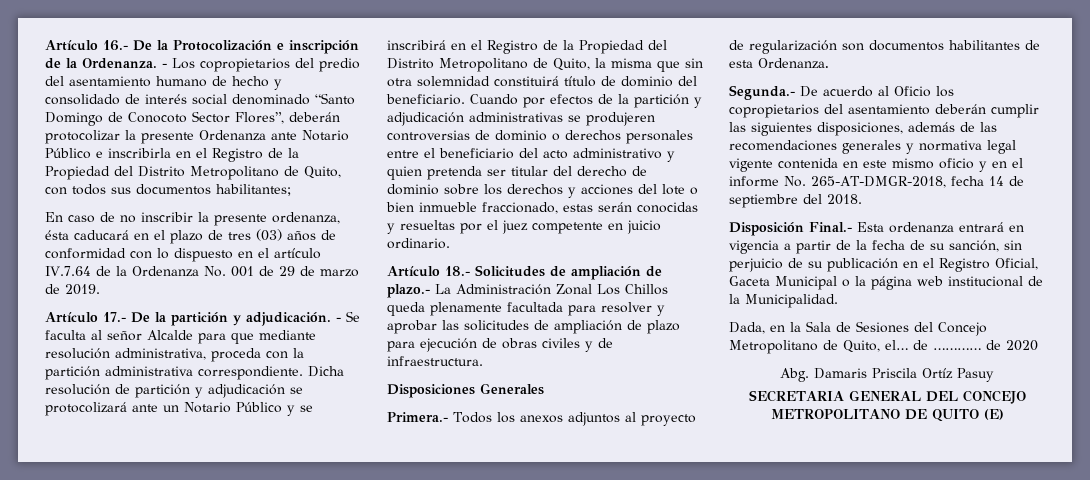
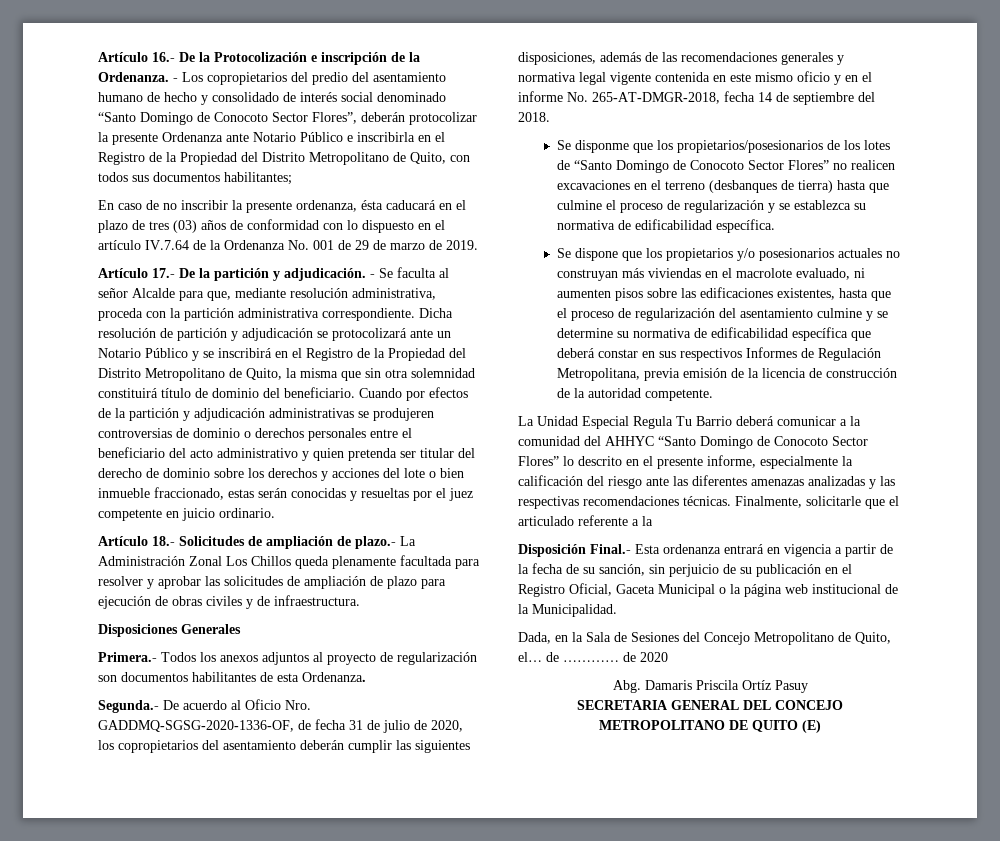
[231,333,254,344] que -> [207,291,231,301] que,
(931, 91) none -> [285,700,311,710] [98,719,463,733] Nro. GADDMQ-SGSG-2020-1336-OF, de fecha 31 de julio de 2020,
(862, 199) none -> [556,140,890,153] [556,160,895,173] [556,180,889,193] [556,200,866,213] [556,219,775,233] [556,248,900,261] [556,268,865,281] [556,287,891,301] [556,308,888,321] [556,327,871,341] [556,347,881,361] [556,368,897,381] [556,388,713,401] [518,416,861,429] [518,436,868,449] [518,455,853,469] [518,475,895,489] [518,496,899,509] [518,515,653,526] // Se disponme que los propietarios/posesionarios de los lotes de “Santo Domingo de Conocoto Sector Flores” no realicen excavaciones en el terreno (desbanques de tierra) hasta que culmine el proceso de regularización y se establezca su normativa de edificabilidad específica. // Se dispone que los propietarios y/o posesionarios actuales no construyan más viviendas en el macrolote evaluado, ni aumenten pisos sobre las edificaciones existentes, hasta que el proceso de regularización del asentamiento culmine y se determine su normativa de edificabilidad específica que deberá constar en sus respectivos Informes de Regulación Metropolitana, previa emisión de la licencia de construcción de la autoridad competente. // La Unidad Especial Regula Tu Barrio deberá comunicar a la comunidad del AHHYC “Santo Domingo de Conocoto Sector Flores” lo descrito en el presente informe, especialmente la calificación del riesgo ante las diferentes amenazas analizadas y las respectivas recomendaciones técnicas. Finalmente, solicitarle que el articulado referente a la

